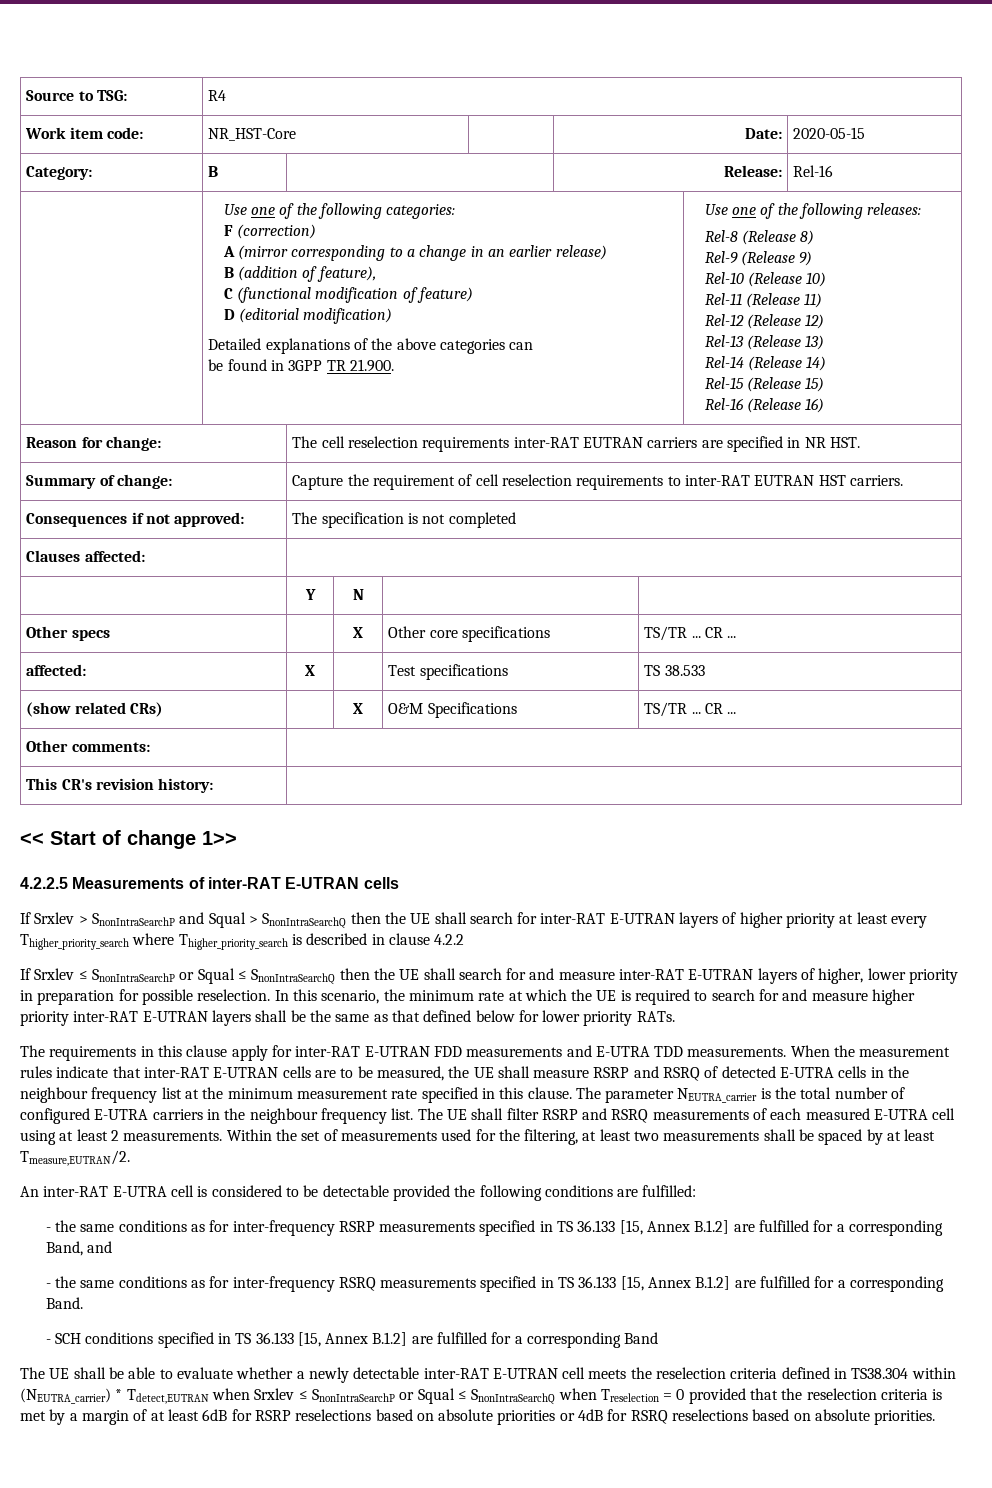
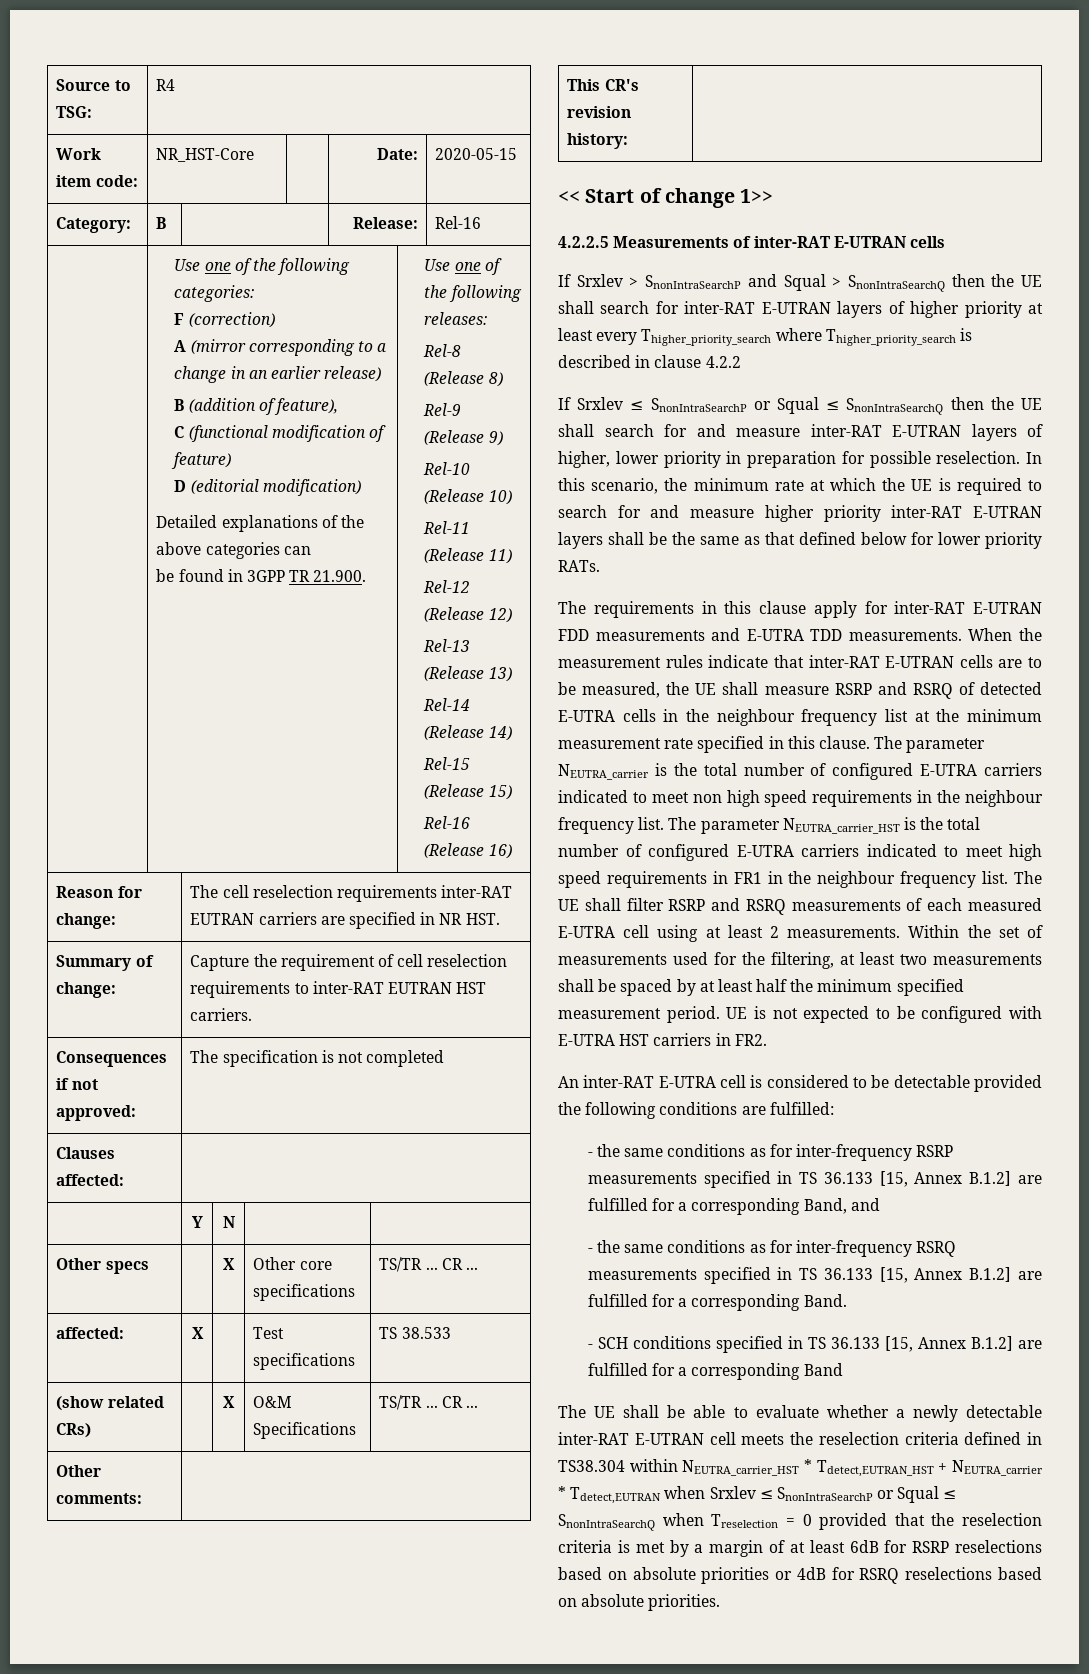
(203, 1114) none -> [558,790,1043,807] [558,817,981,834] [558,844,1042,861] [558,871,762,888] indicated to meet non high speed requirements in the neighbour frequency list. The parameter NEUTRA_carrier_HST is the total number of configured E-UTRA carriers indicated to meet high speed requirements in FR1
[20,1150,130,1166] Tmeasure,EUTRAN/2. -> [756,979,964,996] [558,1006,1042,1023] [558,1033,767,1046] half the minimum specified measurement period. UE is not expected to be configured with E-UTRA HST carriers in FR2.
[20,1388,111,1404] (NEUTRA_carrier) -> [682,1459,1043,1477] NEUTRA_carrier_HST * Tdetect,EUTRAN_HST + NEUTRA_carrier

